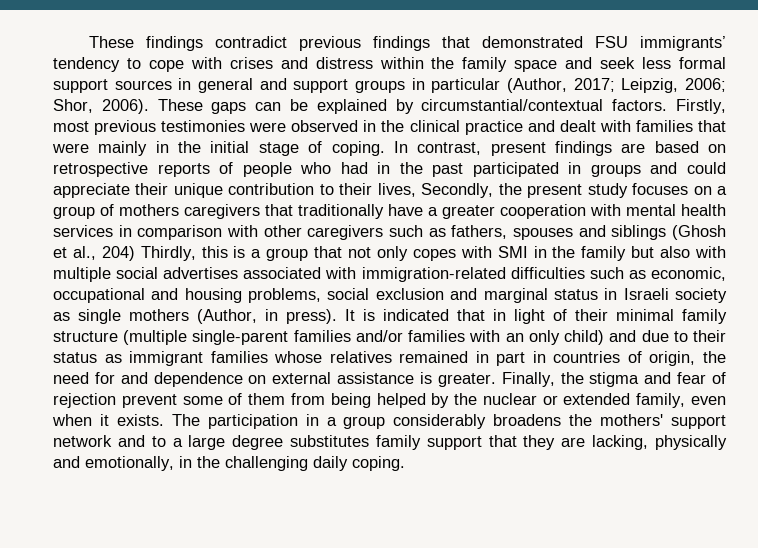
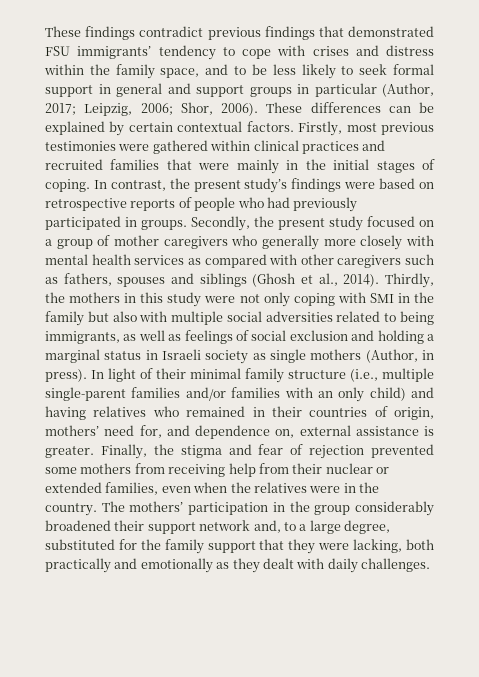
[514,57,672,72] space and seek less -> [160,64,388,79] space, and to be less likely to seek
[114,80,172,90] sources -> (93, 91) none
[211,102,247,114] gaps -> [310,102,381,113] differences
[421,99,604,111] circumstantial/contextual -> [128,121,243,132] certain contextual
[291,120,631,135] observed in the clinical practice and dealt with -> [152,140,386,154] [45,159,103,170] gathered within clinical practices and recruited
[258,142,299,156] stage -> [376,161,415,173] stages
[490,141,646,156] present findings are -> [169,178,376,193] the present study’s findings were
[377,162,727,177] [53,183,416,198] in the past participated in groups and could appreciate their unique contribution to their lives, -> [293,197,358,212] [45,216,187,230] previously participated in groups.
[632,183,689,195] focuses -> [367,216,415,227] focused
[119,204,586,219] mothers caregivers that traditionally have a greater cooperation -> [114,235,403,250] mother caregivers who generally more closely
[118,225,223,240] in comparison -> [187,254,267,268] as compared
[101,246,343,261] 204) Thirdly, this is a group that -> [343,273,435,288] [45,292,236,307] 2014). Thirdly, the mothers in this study were
[412,249,456,261] copes -> [293,293,335,306] coping
[163,267,726,282] [53,288,322,303] advertises associated with immigration-related difficulties such as economic, occupational and housing problems, -> [265,311,434,325] [45,330,250,344] adversities related to being immigrants, as well as feelings of
(478, 294) none -> [377,330,434,344] holding a
[345,309,506,321] It is indicated that in -> [91,370,104,379] In
[123,330,188,345] (multiple -> [350,368,434,382] (i.e., multiple
[641,330,727,342] [53,351,727,366] [53,372,115,384] due to their status as immigrant families whose relatives remained in part in countries of origin, the need for -> [45,406,434,420] [45,425,162,438] having relatives who remained in their countries of origin, mothers’ need for,
[248,375,267,384] on -> [275,429,295,438] on,
[121,393,478,408] prevent some of them from being helped by the -> [371,444,434,458] [45,463,323,477] prevented some mothers from receiving help from their
[636,393,686,408] family, -> [105,482,159,495] families,
[99,414,200,426] it exists. The -> [230,482,379,493] [45,501,184,516] the relatives were in the country. The mothers’
[326,417,337,426] a -> [289,501,310,512] the
[493,414,664,426] broadens the mothers' -> [45,520,145,531] broadened their
[117,435,145,447] and -> [253,520,281,533] and,
[232,435,727,450] [53,456,405,471] degree substitutes family support that they are lacking, physically and emotionally, in the challenging daily coping. -> [344,520,390,534] [45,539,435,554] [45,558,430,573] degree, substituted for the family support that they were lacking, both practically and emotionally as they dealt with daily challenges.

